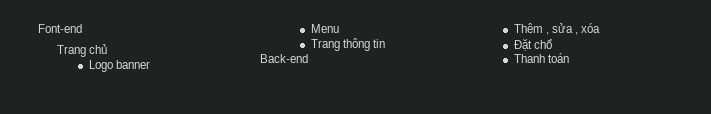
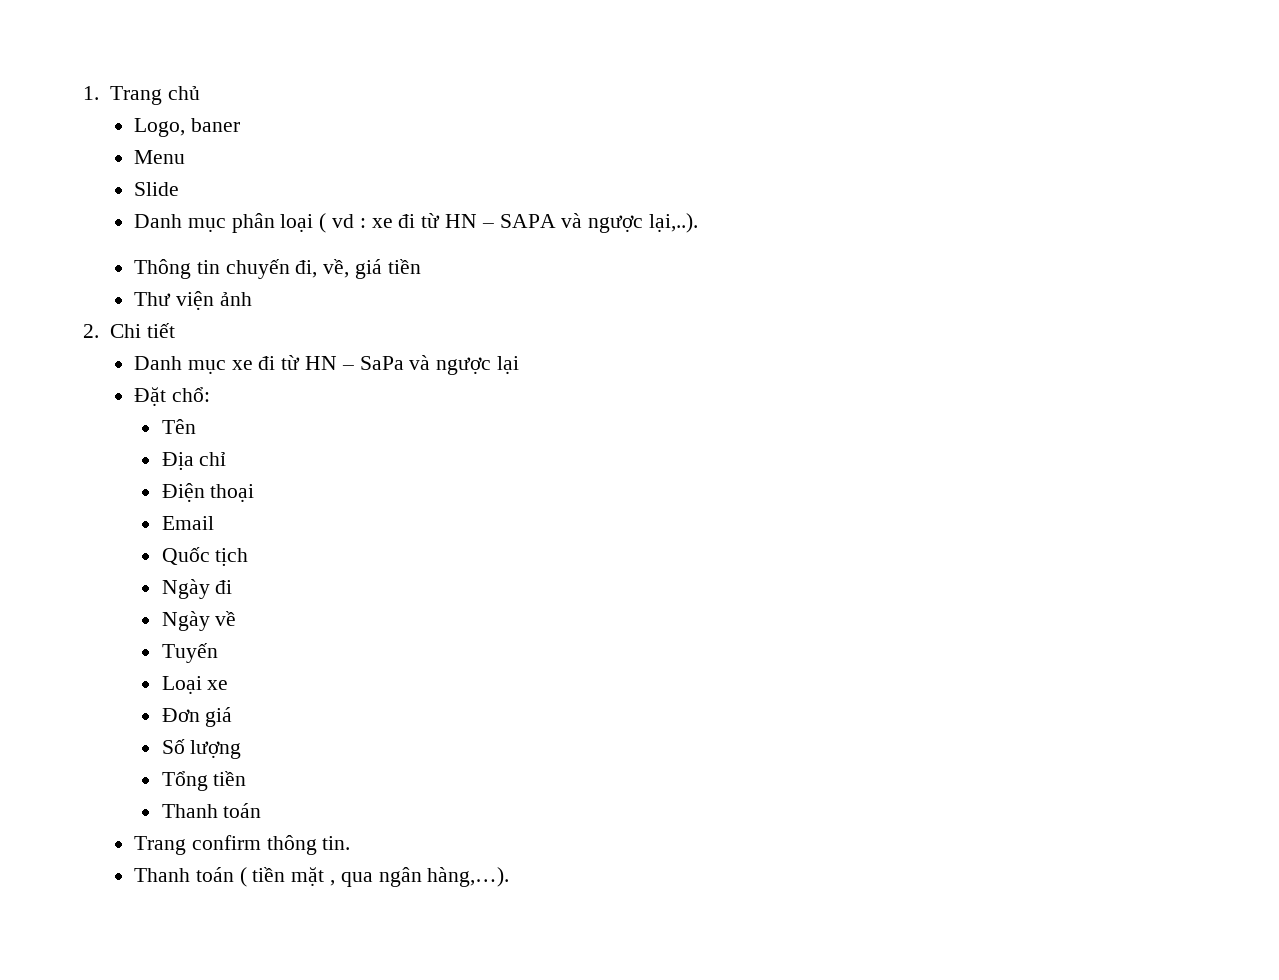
[38,24,82,33] Font-end // -> [82,86,99,100] 1.
[88,60,150,72] Logo banner -> [133,118,240,137] Logo, baner
[310,38,385,51] [260,54,308,63] [513,23,601,35] [513,38,552,51] [513,53,569,63] Trang thông tin // Back-end // Thêm , sửa , xóa // Đặt chổ // Thanh toán -> [133,182,179,196] [133,213,699,233] [133,259,421,279] [133,291,252,310] [82,323,176,338] [133,355,520,375] [133,387,210,406] [161,419,196,434] [161,452,227,470] [161,483,255,502] [161,516,214,530] [161,547,249,566] [161,579,233,599] [161,611,237,631] [161,643,218,663] [161,676,229,694] [161,707,233,727] [161,739,242,759] [161,771,247,791] [161,803,262,818] [133,835,351,855] [133,867,510,887] Slide // Danh mục phân loại ( vd : xe đi từ HN – SAPA và ngược lại,..). // Thông tin chuyến đi, về, giá tiền // Thư viện ảnh // 2. Chi tiết // Danh mục xe đi từ HN – SaPa và ngược lại // Đặt chổ: // Tên // Địa chỉ // Điện thoại // Email // Quốc tịch // Ngày đi // Ngày về // Tuyến // Loại xe // Đơn giá // Số lượng // Tổng tiền // Thanh toán // Trang confirm thông tin. // Thanh toán ( tiền mặt , qua ngân hàng,…).

